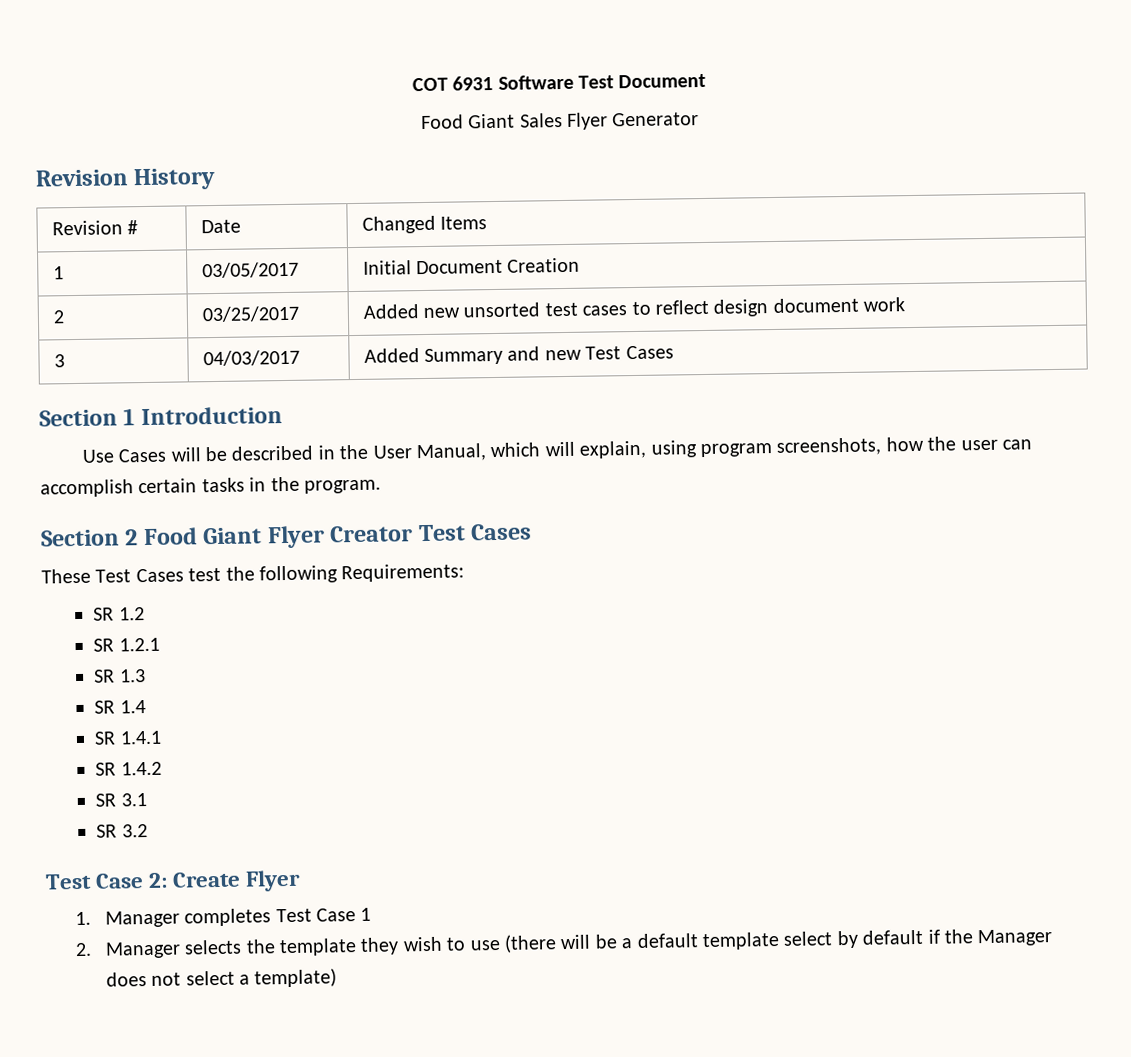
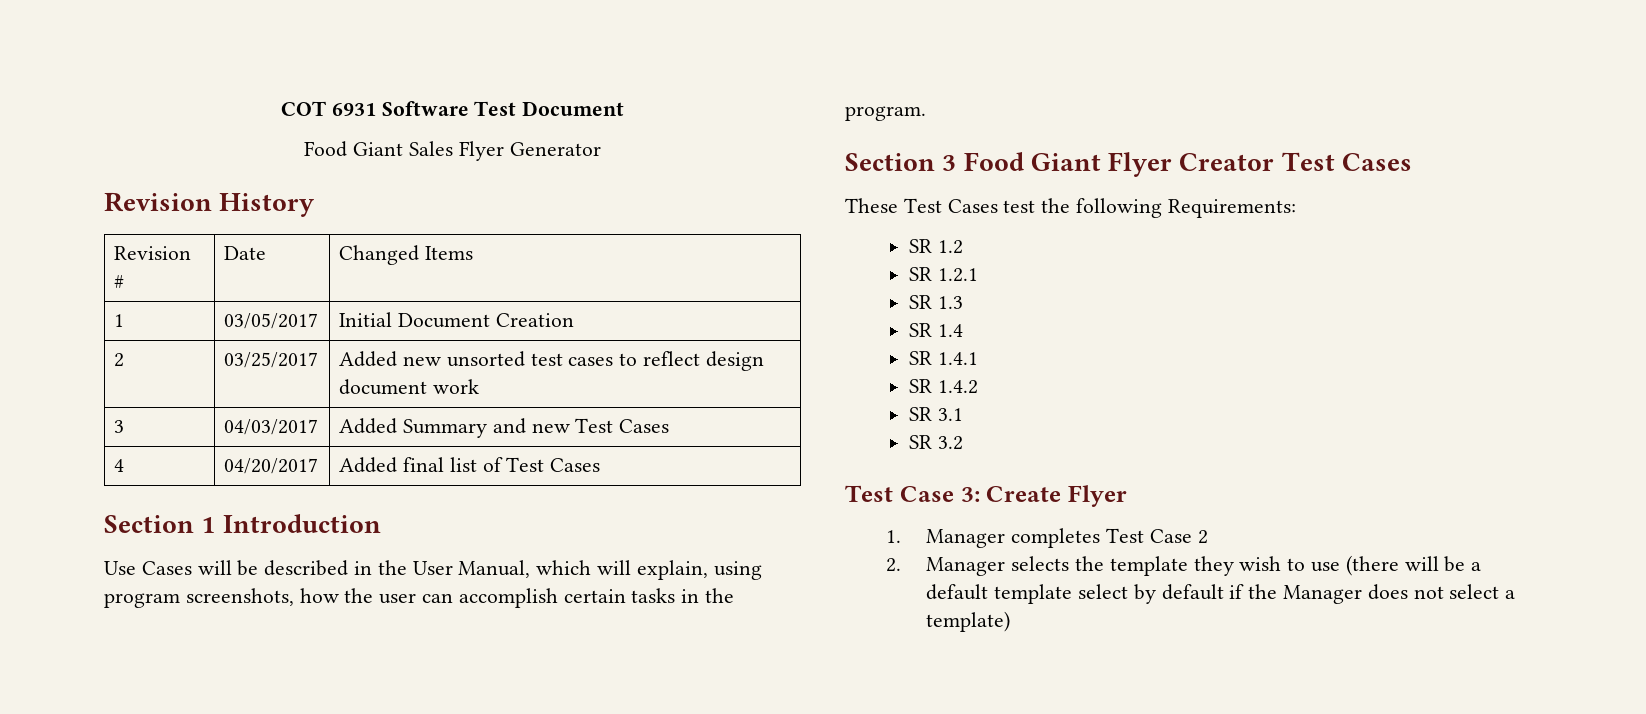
(674, 352) none -> [114,459,125,472] [224,458,319,474] [339,457,601,473] // 4 | 04/20/2017 | Added final list of Test Cases
[124,529,139,546] 2 -> [942,155,957,171] 3
[148,872,169,888] 2: -> [960,487,980,502] 3:
[360,907,372,921] 1 -> [1197,530,1208,544] 2

